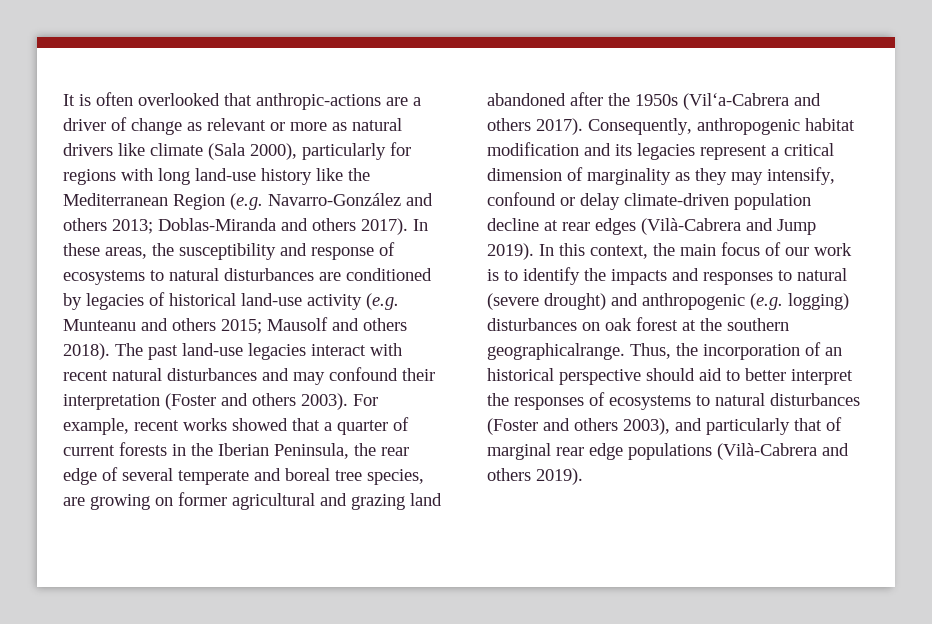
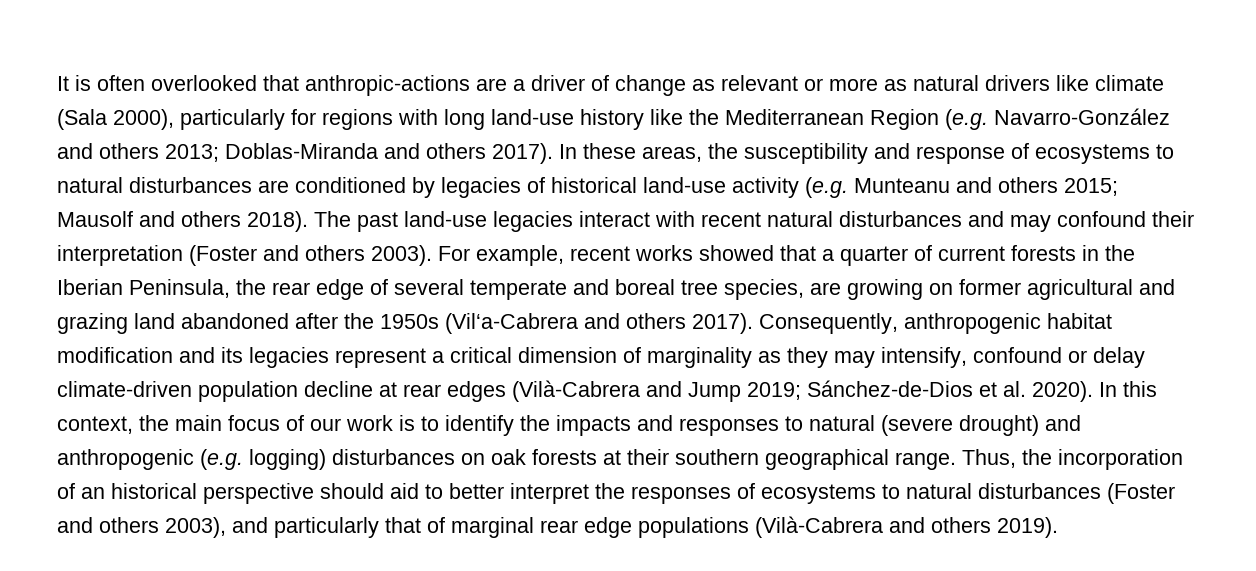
[487,243,534,260] 2019). -> [747,380,1093,402] 2019; Sánchez-de-Dios et al. 2020).
[636,317,789,331] [487,343,625,360] forest at the southern geographicalrange. -> [532,449,956,470] forests at their southern geographical range.

